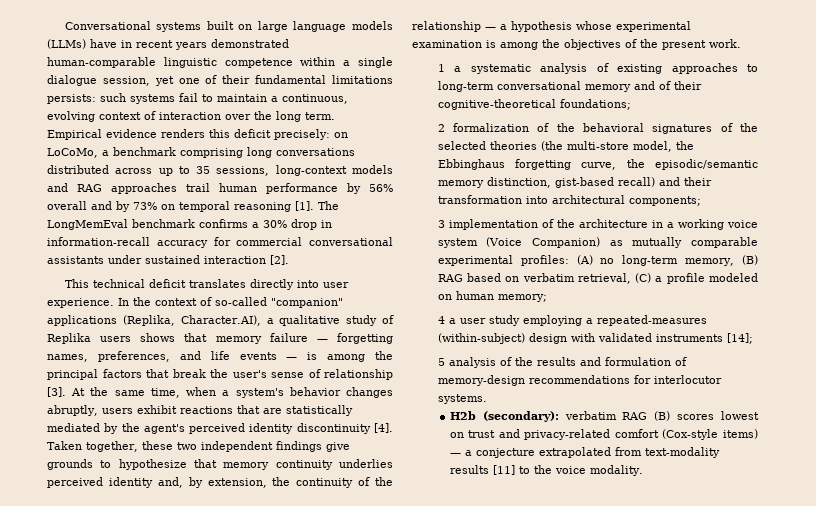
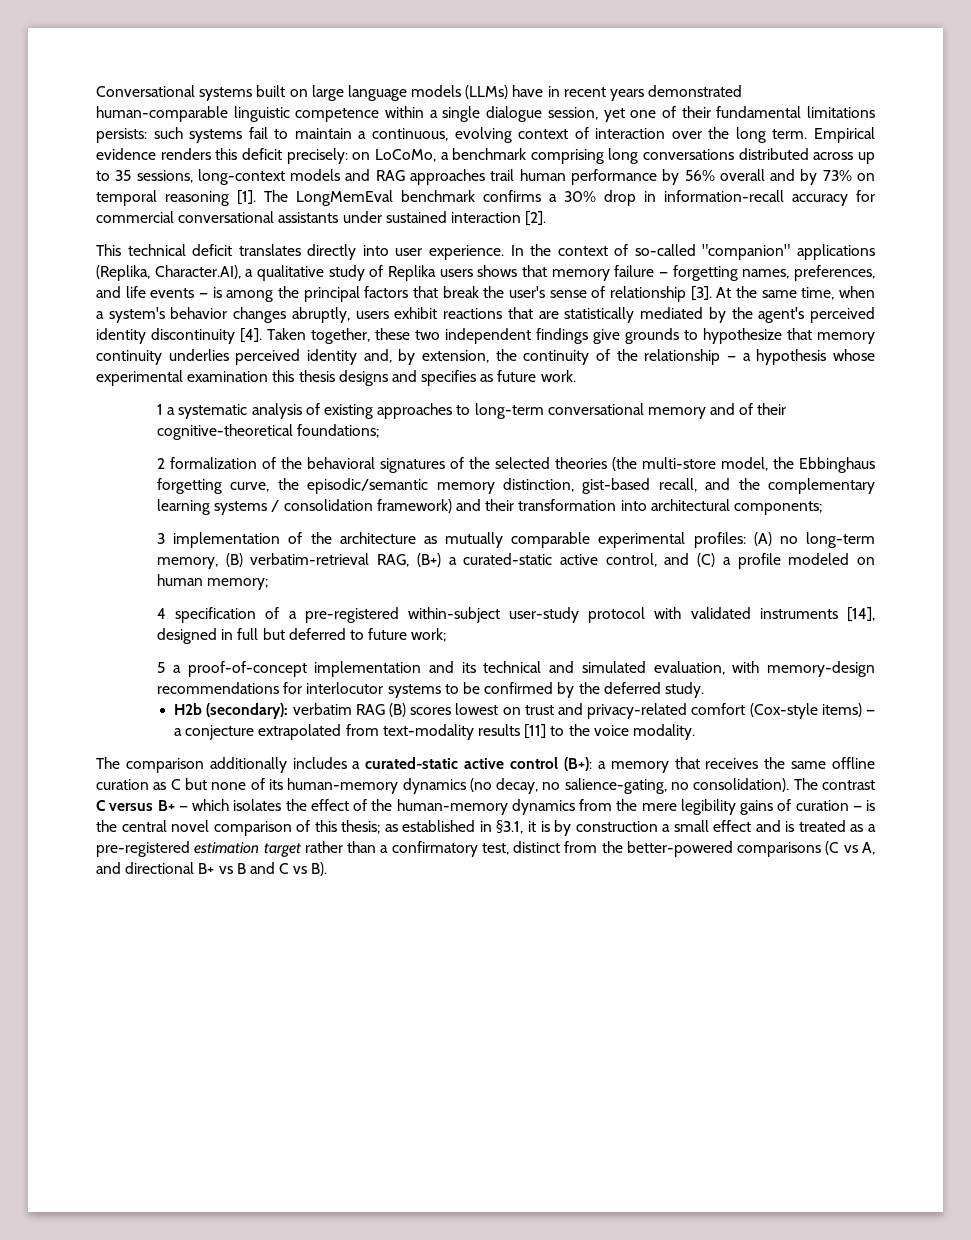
[486,39,706,50] is among the objectives of the present -> [272,370,537,386] this thesis designs and specifies as future
[617,177,655,187] recall) -> [658,478,875,494] [157,499,452,515] recall, and the complementary learning systems / consolidation framework)
[651,219,758,230] [437,237,601,248] in a working voice system (Voice Companion) -> (416, 538) none
[437,273,631,284] RAG based on verbatim retrieval, -> [250,553,690,567] verbatim-retrieval RAG, (B+) a curated-static active control, and
[448,315,707,326] [437,333,753,344] [437,357,687,368] [437,375,722,386] [437,394,487,404] a user study employing a repeated-measures (within-subject) design with validated instruments [14]; // 5 analysis of the results and formulation of memory-design recommendations for interlocutor systems. -> [175,607,875,623] [157,628,447,644] [157,661,876,677] [157,682,704,698] specification of a pre-registered within-subject user-study protocol with validated instruments [14], designed in full but deferred to future work; // 5 a proof-of-concept implementation and its technical and simulated evaluation, with memory-design recommendations for interlocutor systems to be confirmed by the deferred study.
(643, 470) none -> [96,757,876,773] [96,778,875,794] [96,799,875,815] [96,820,876,836] [96,841,875,857] [96,862,328,876] // The comparison additionally includes a curated-static active control (B+): a memory that receives the same offline curation as C but none of its human-memory dynamics (no decay, no salience-gating, no consolidation). The contrast C versus B+ — which isolates the effect of the human-memory dynamics from the mere legibility gains of curation — is the central novel comparison of this thesis; as established in §3.1, it is by construction a small effect and is treated as a pre-registered estimation target rather than a confirmatory test, distinct from the better-powered comparisons (C vs A, and directional B+ vs B and C vs B).

